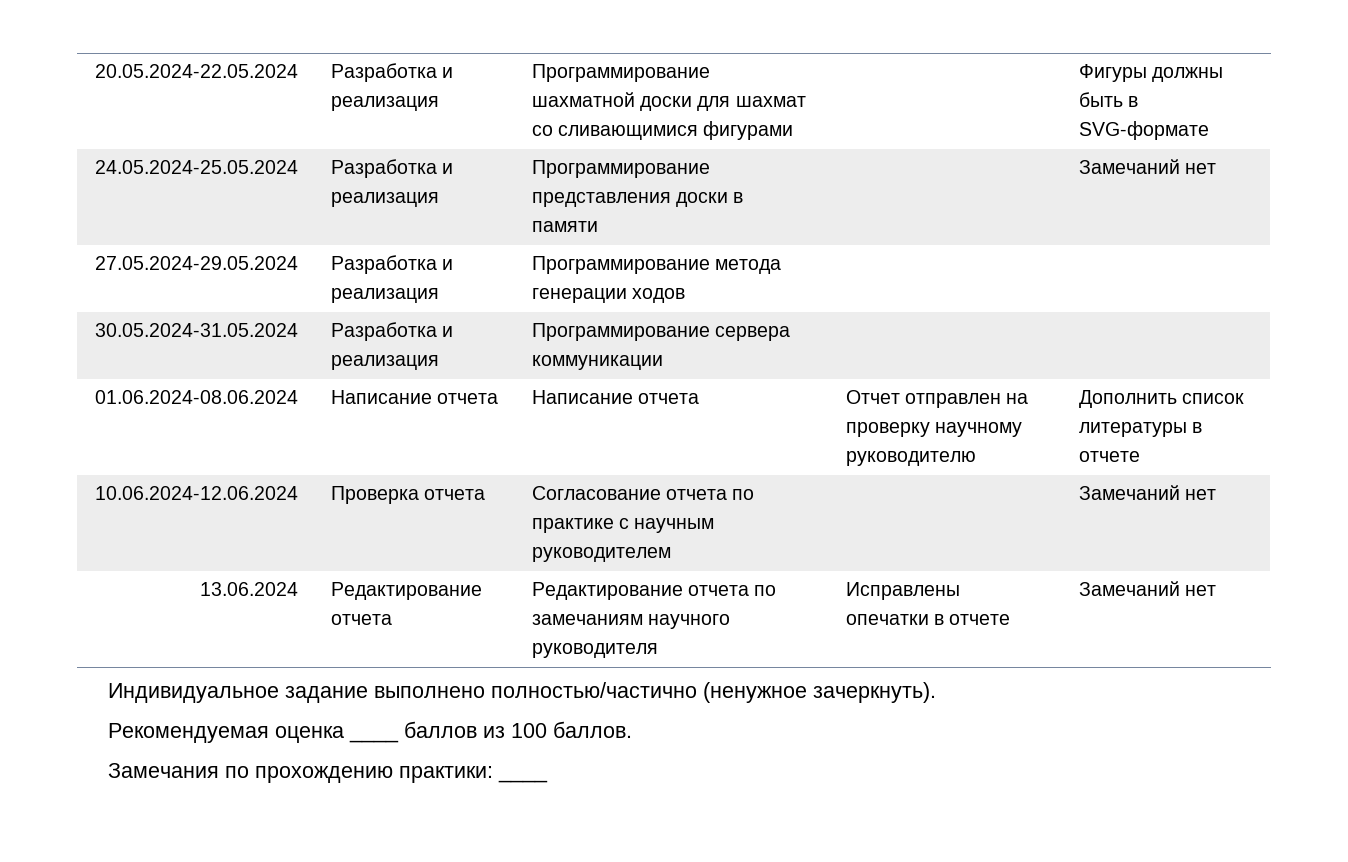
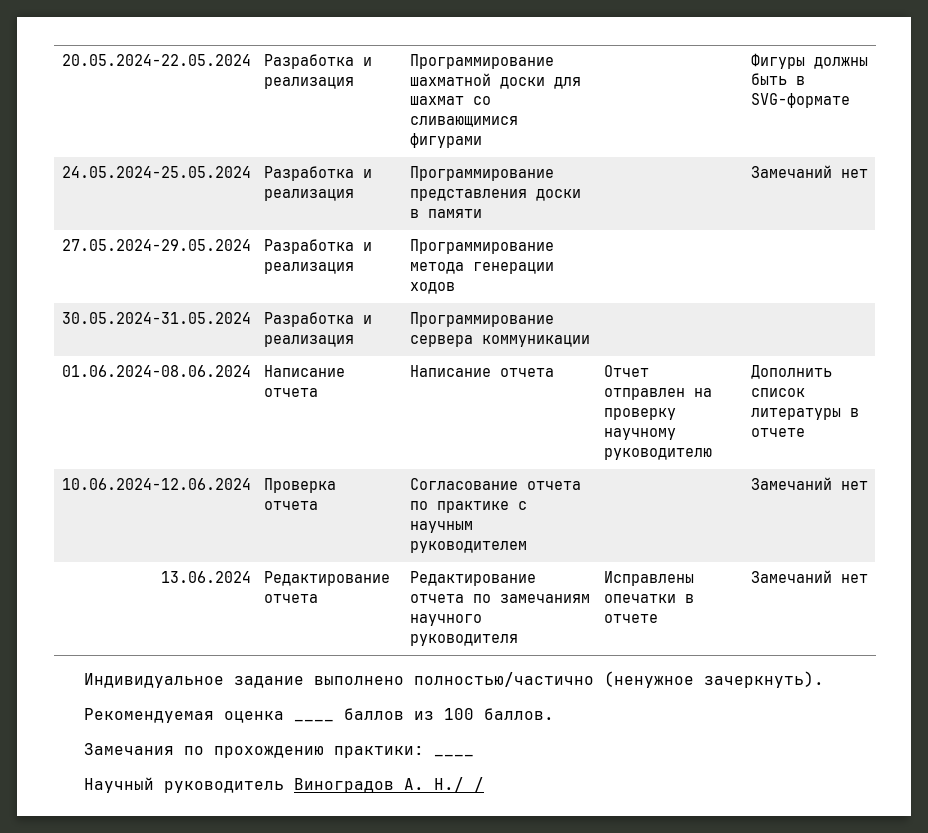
(549, 780) none -> [84,777,485,793] // Научный руководитель Виноградов А. Н./ /

